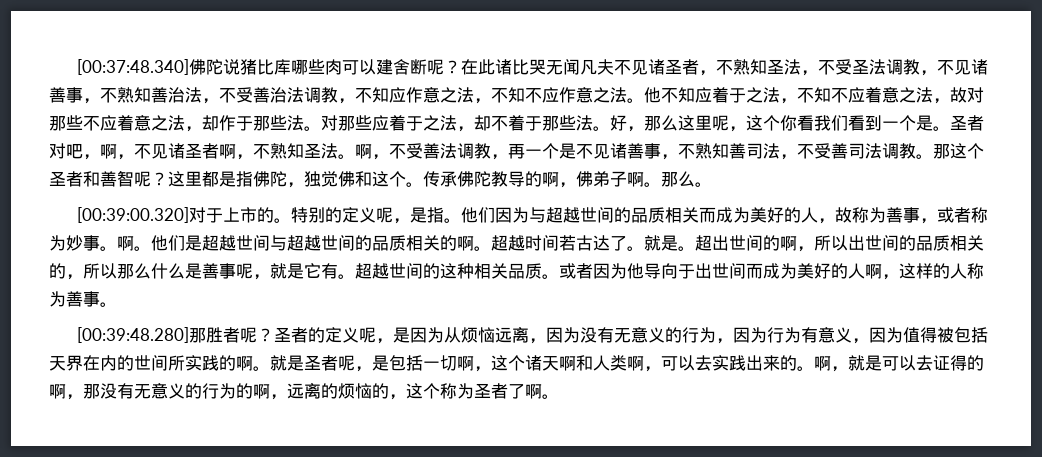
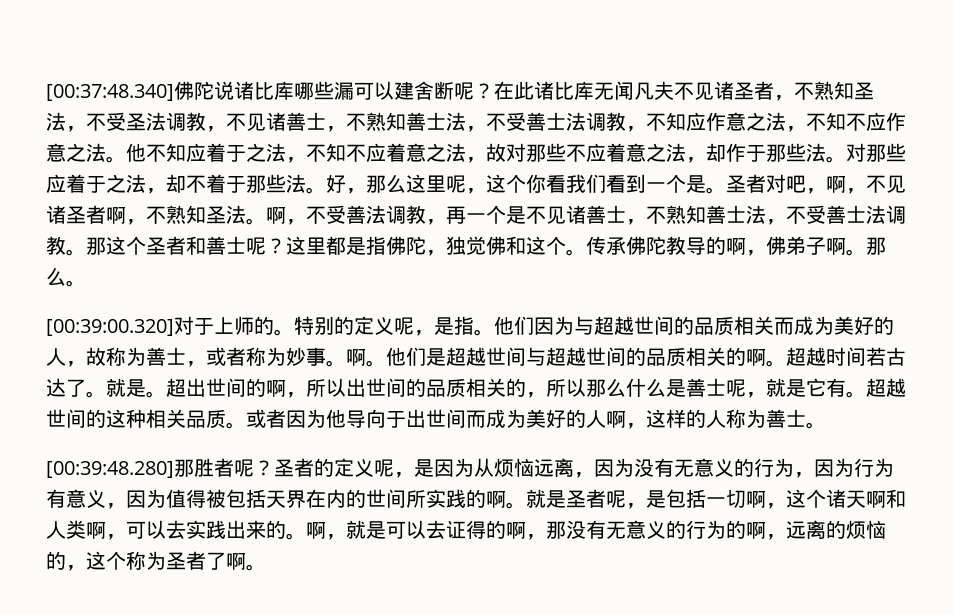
[239,59,257,75] 猪 -> [234,81,254,100] 诸
[324,59,342,75] 肉 -> [334,82,354,100] 漏
[528,59,546,75] 哭 -> [574,81,594,100] 库
[66,87,287,104] 事，不熟知善治法，不受善治 -> [306,112,566,132] 士，不熟知善士法，不受善士
[644,143,865,160] 事，不熟知善司法，不受善司 -> [606,205,866,225] 士，不熟知善士法，不受善士
[117,170,134,187] 智 -> [226,236,246,254] 士
[239,207,257,223] 市 -> [234,316,254,335] 师
[902,207,920,223] 事 -> [166,347,186,365] 士
[219,263,236,279] 事 -> [706,378,726,396] 士
[83,291,100,307] 事 -> [786,409,806,427] 士

